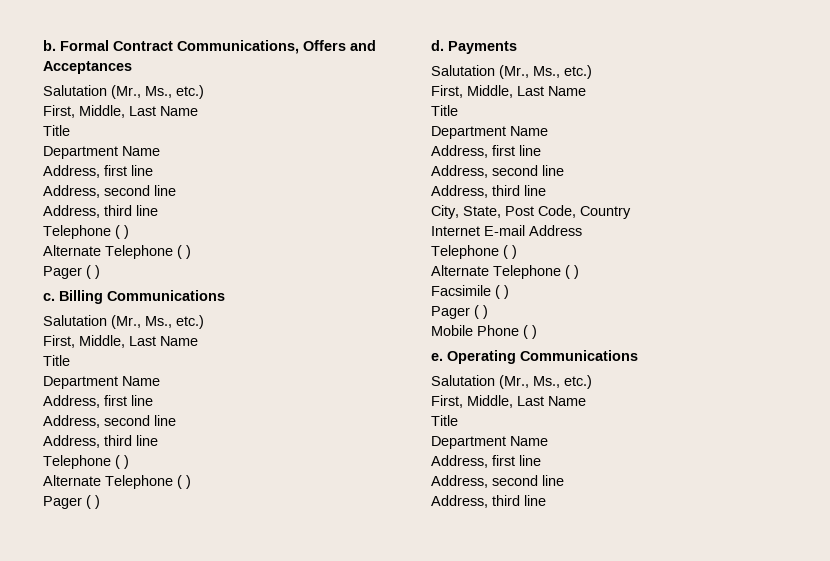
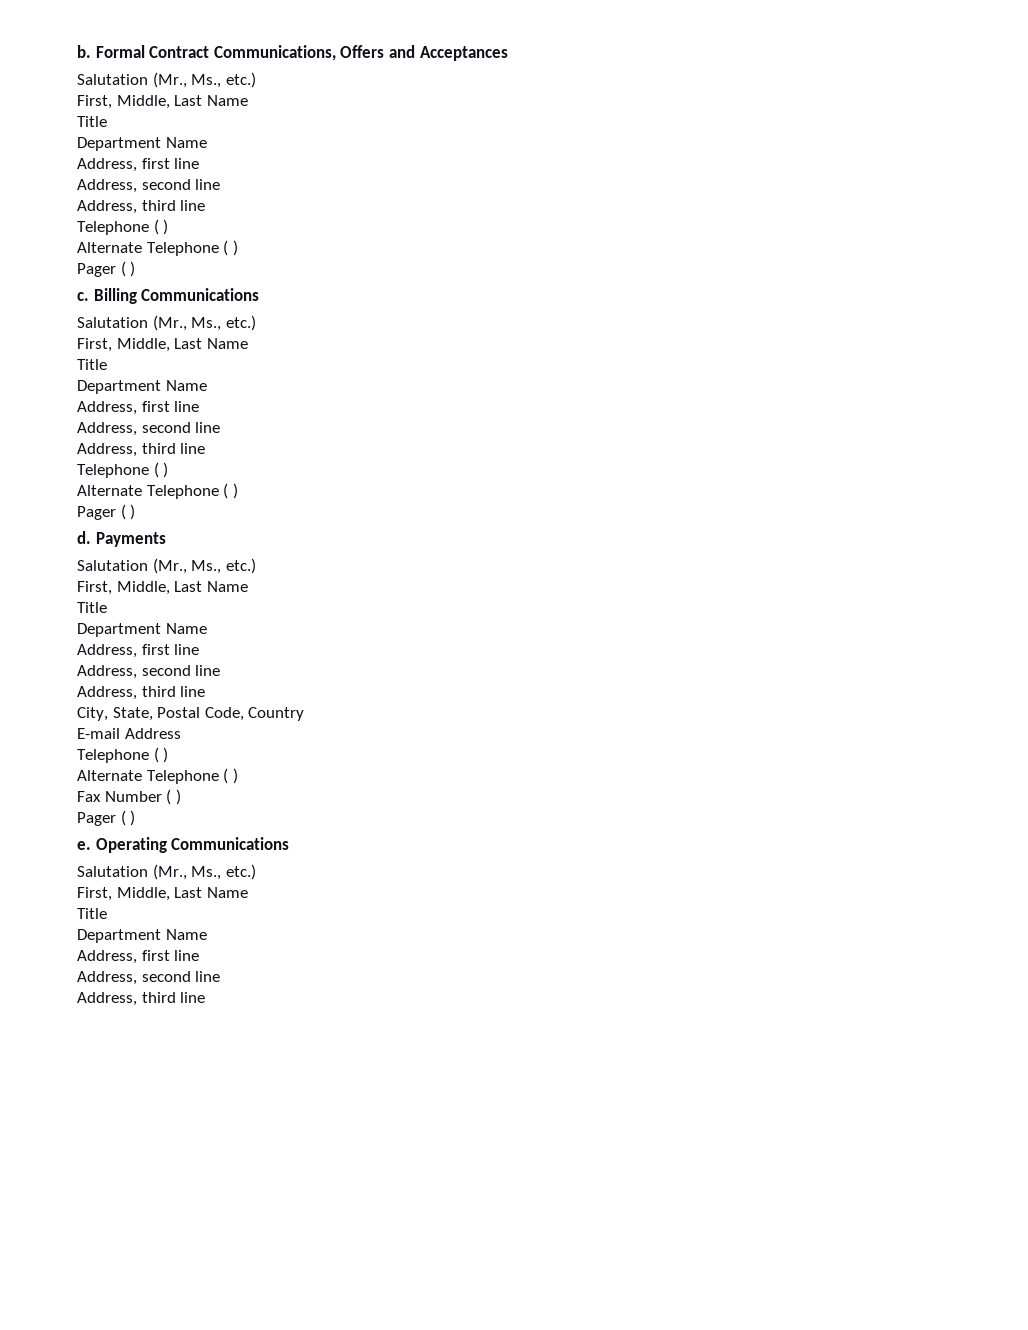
[505,206,534,216] Post -> [157,707,201,718] Postal
[431,226,480,236] Internet -> (305, 714) none
[431,285,509,299] [431,305,488,319] [431,325,537,339] Facsimile ( ) // Pager ( ) // Mobile Phone ( ) -> [77,789,181,805] [77,810,136,826] Fax Number ( ) // Pager ( )

